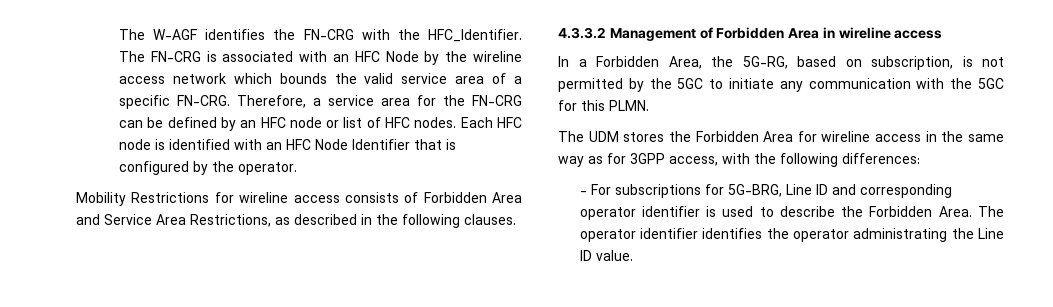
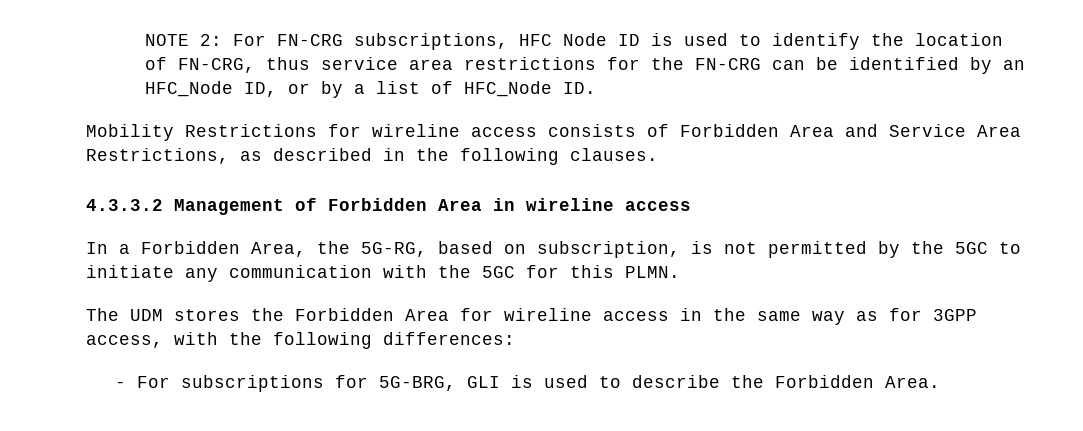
[118,29,522,42] [118,51,523,65] [118,73,522,84] [118,95,410,109] The W-AGF identifies the FN-CRG with the HFC_Identifier. The FN-CRG is associated with an HFC Node by the wireline access network which bounds the valid service area of a specific FN-CRG. Therefore, a service area -> [144,33,1003,50] [144,57,596,73] NOTE 2: For FN-CRG subscriptions, HFC Node ID is used to identify the location of FN-CRG, thus service area restrictions
[167,117,217,128] defined -> [848,57,959,70] identified
[260,117,523,128] [118,139,456,150] [118,161,297,175] HFC node or list of HFC nodes. Each HFC node is identified with an HFC Node Identifier that is configured by the operator. -> [144,81,596,98] HFC_Node ID, or by a list of HFC_Node ID.
[785,184,952,198] [579,206,700,220] Line ID and corresponding operator identifier -> [467,376,501,388] GLI
[978,206,1004,217] [579,228,1004,242] [579,250,633,261] The operator identifier identifies the operator administrating the Line ID value. -> (941, 382) none

